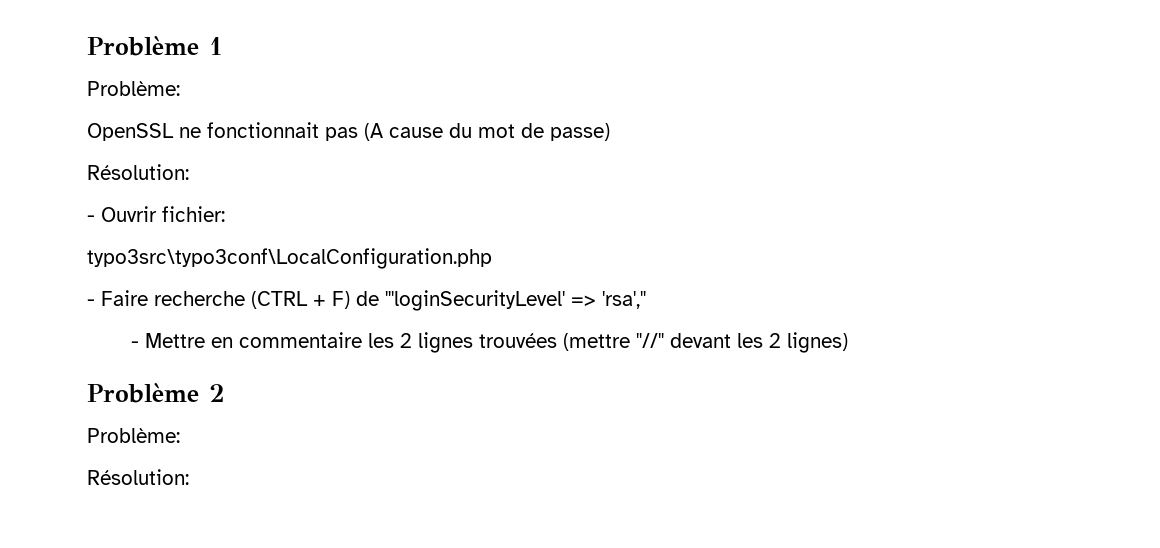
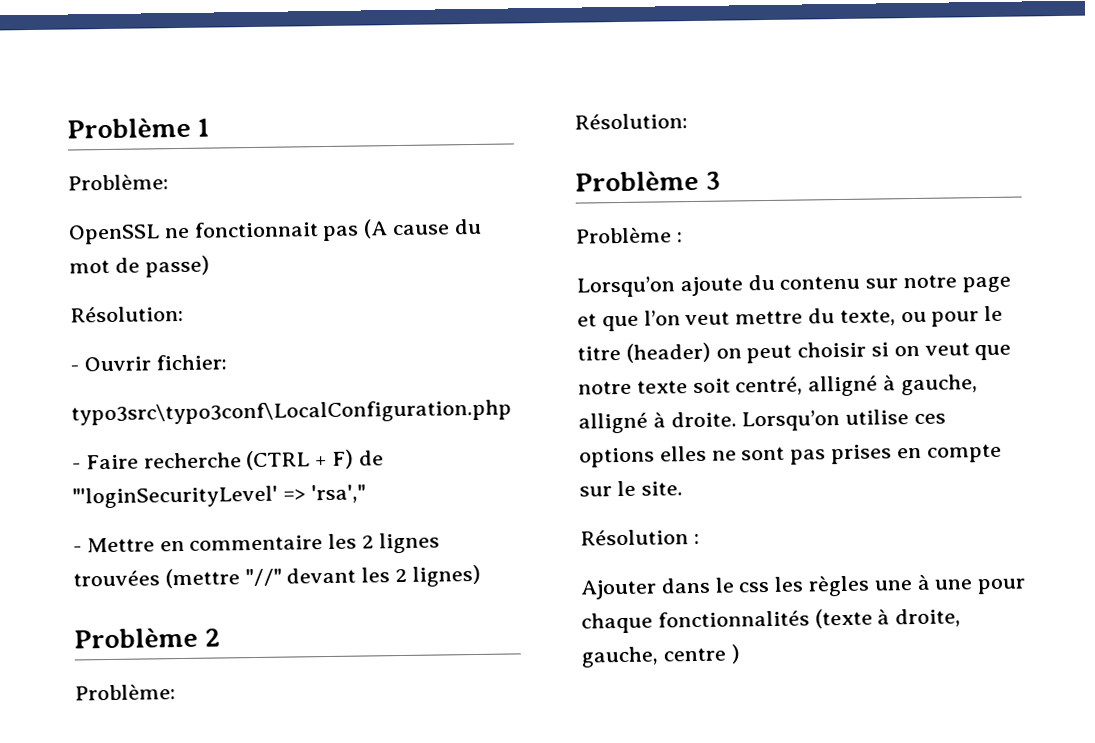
(189, 477) none -> [575,170,722,192] [576,227,683,244] [576,274,1011,298] [577,305,1004,332] [577,341,1012,364] [578,374,978,397] [578,409,947,434] [579,443,1002,468] [579,480,683,497] [580,529,700,546] [580,574,1027,600] [581,608,962,634] [581,644,740,668] // Problème 3 // Problème : // Lorsqu’on ajoute du contenu sur notre page et que l’on veut mettre du texte, ou pour le titre (header) on peut choisir si on veut que notre texte soit centré, alligné à gauche, alligné à droite. Lorsqu’on utilise ces options elles ne sont pas prises en compte sur le site. // Résolution : // Ajouter dans le css les règles une à une pour chaque fonctionnalités (texte à droite, gauche, centre )

